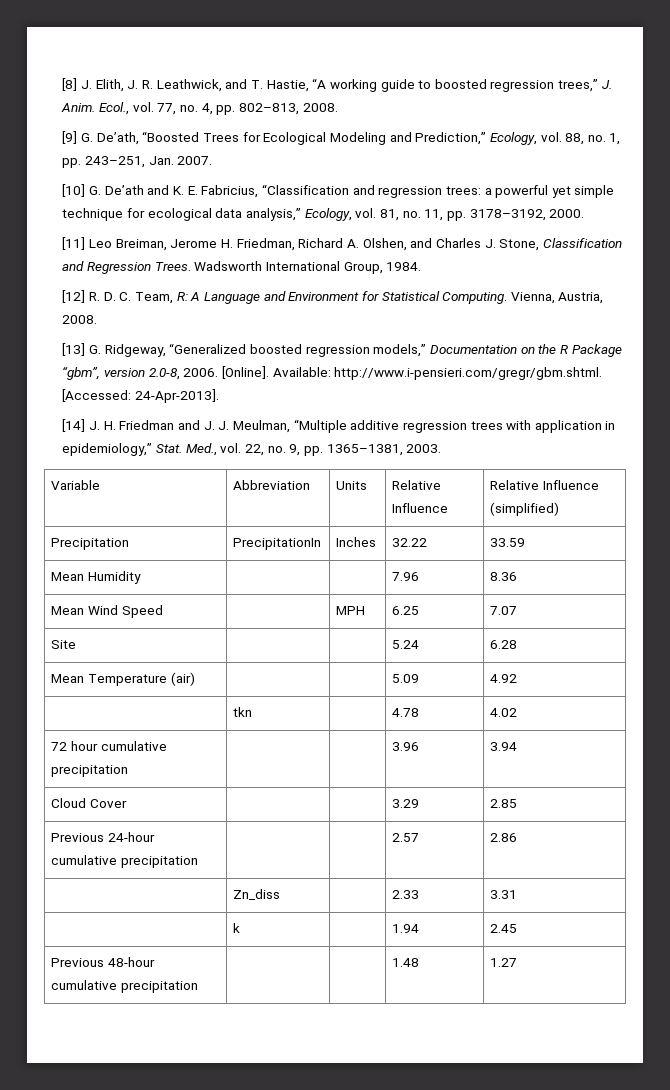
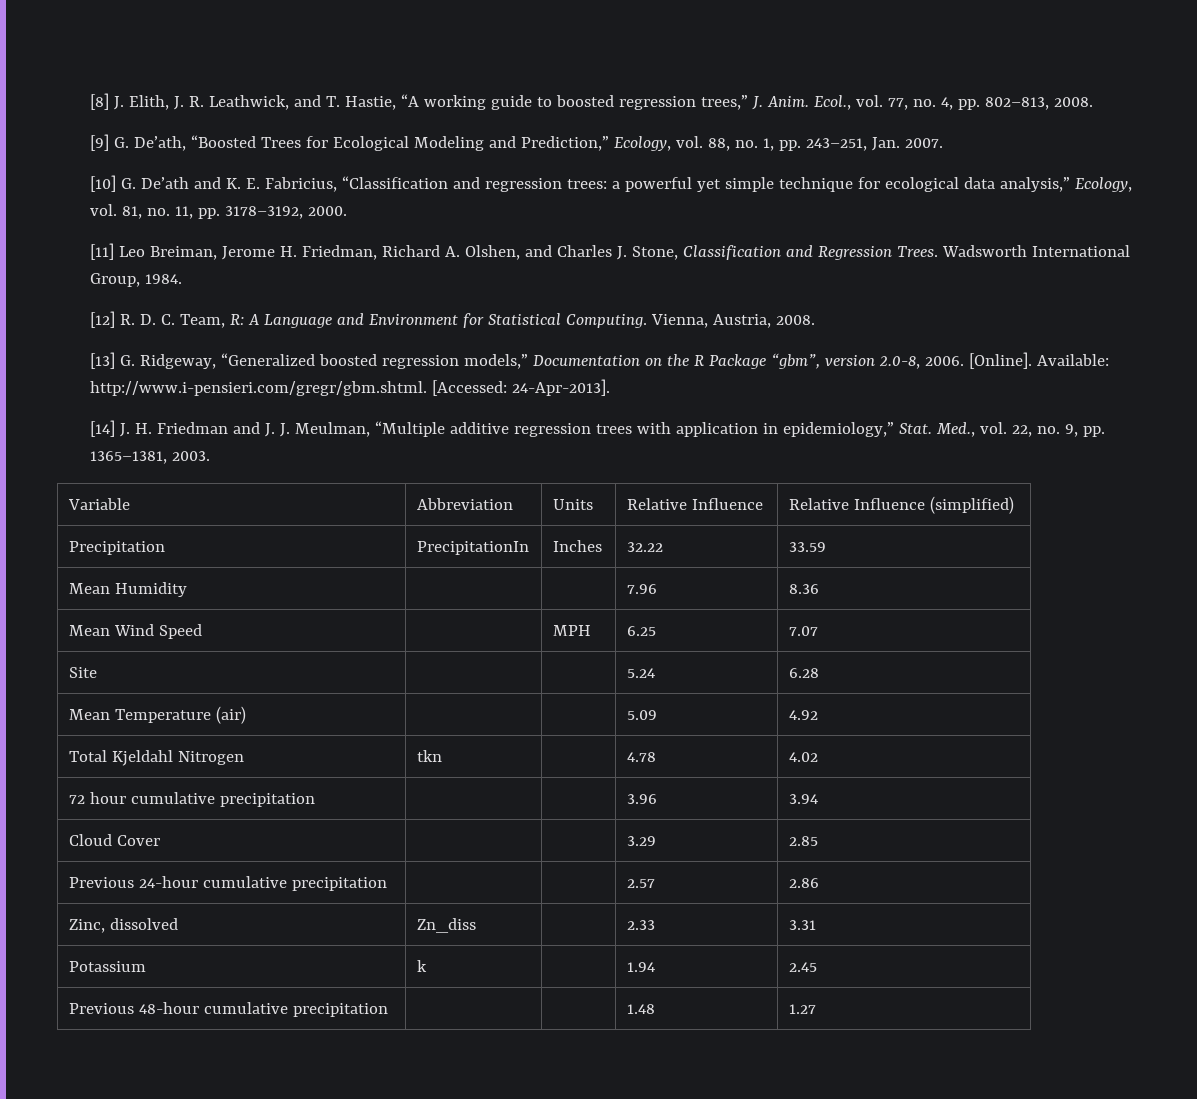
(518, 678) none -> [68,750,244,766] Total Kjeldahl Nitrogen
(518, 837) none -> [68,918,178,933] Zinc, dissolved
(518, 894) none -> [68,961,146,972] Potassium

